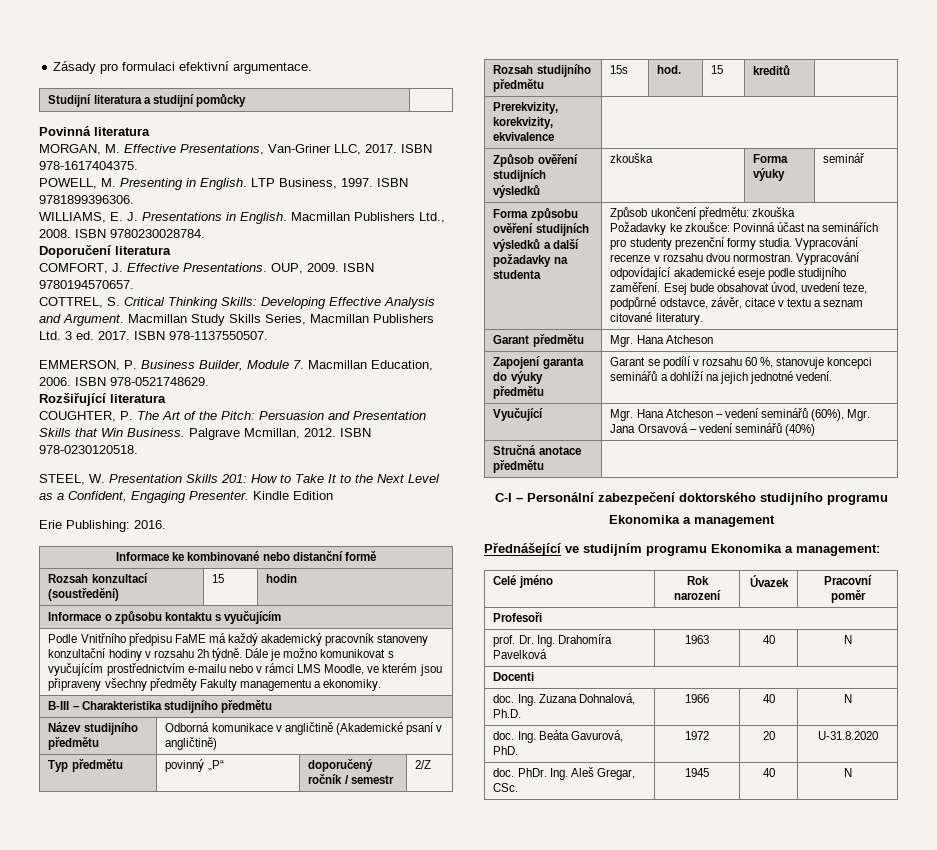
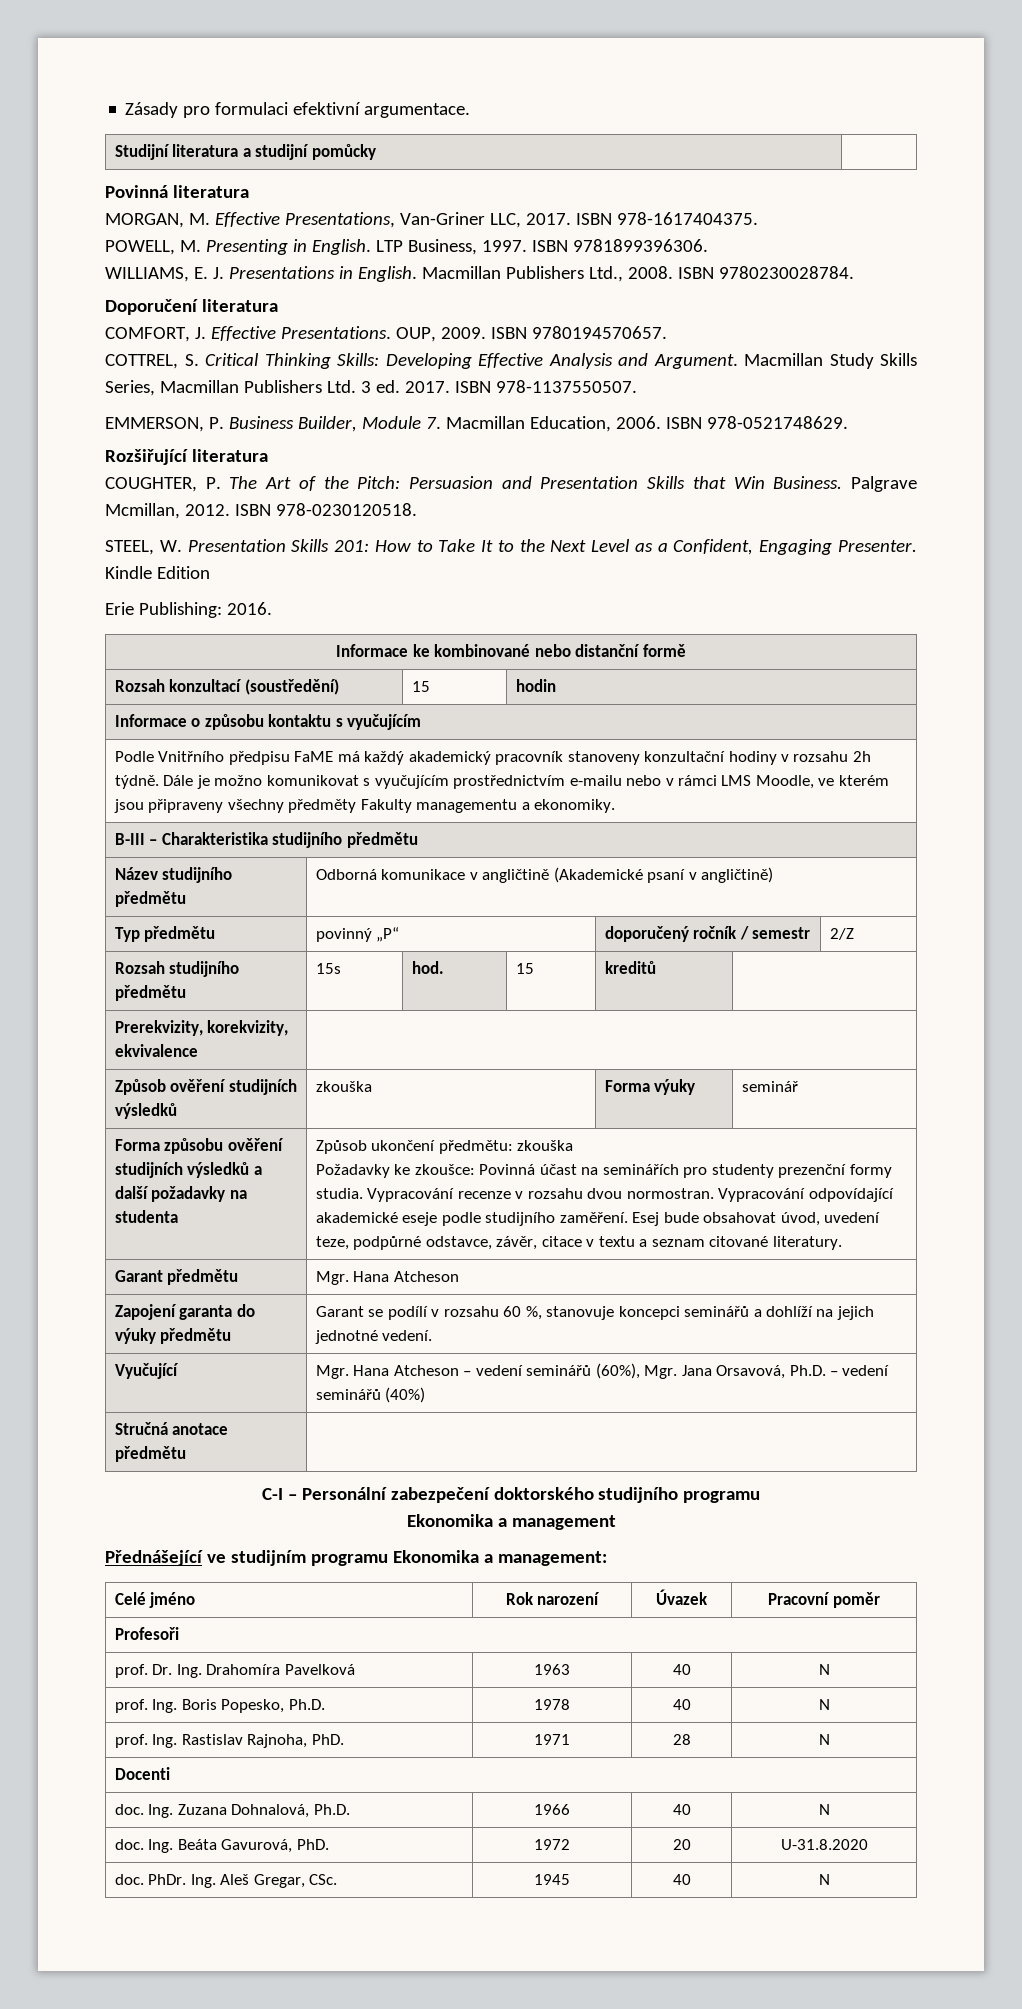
[637,423,688,433] Orsavová -> [716,1365,826,1379] Orsavová, Ph.D.
(852, 639) none -> [115,1699,325,1713] [534,1699,570,1710] [672,1699,691,1710] [818,1699,830,1710] [115,1734,344,1748] [534,1734,570,1745] [672,1734,691,1745] [818,1734,830,1745] // prof. Ing. Boris Popesko, Ph.D. | 1978 | 40 | N // prof. Ing. Rastislav Rajnoha, PhD. | 1971 | 28 | N

